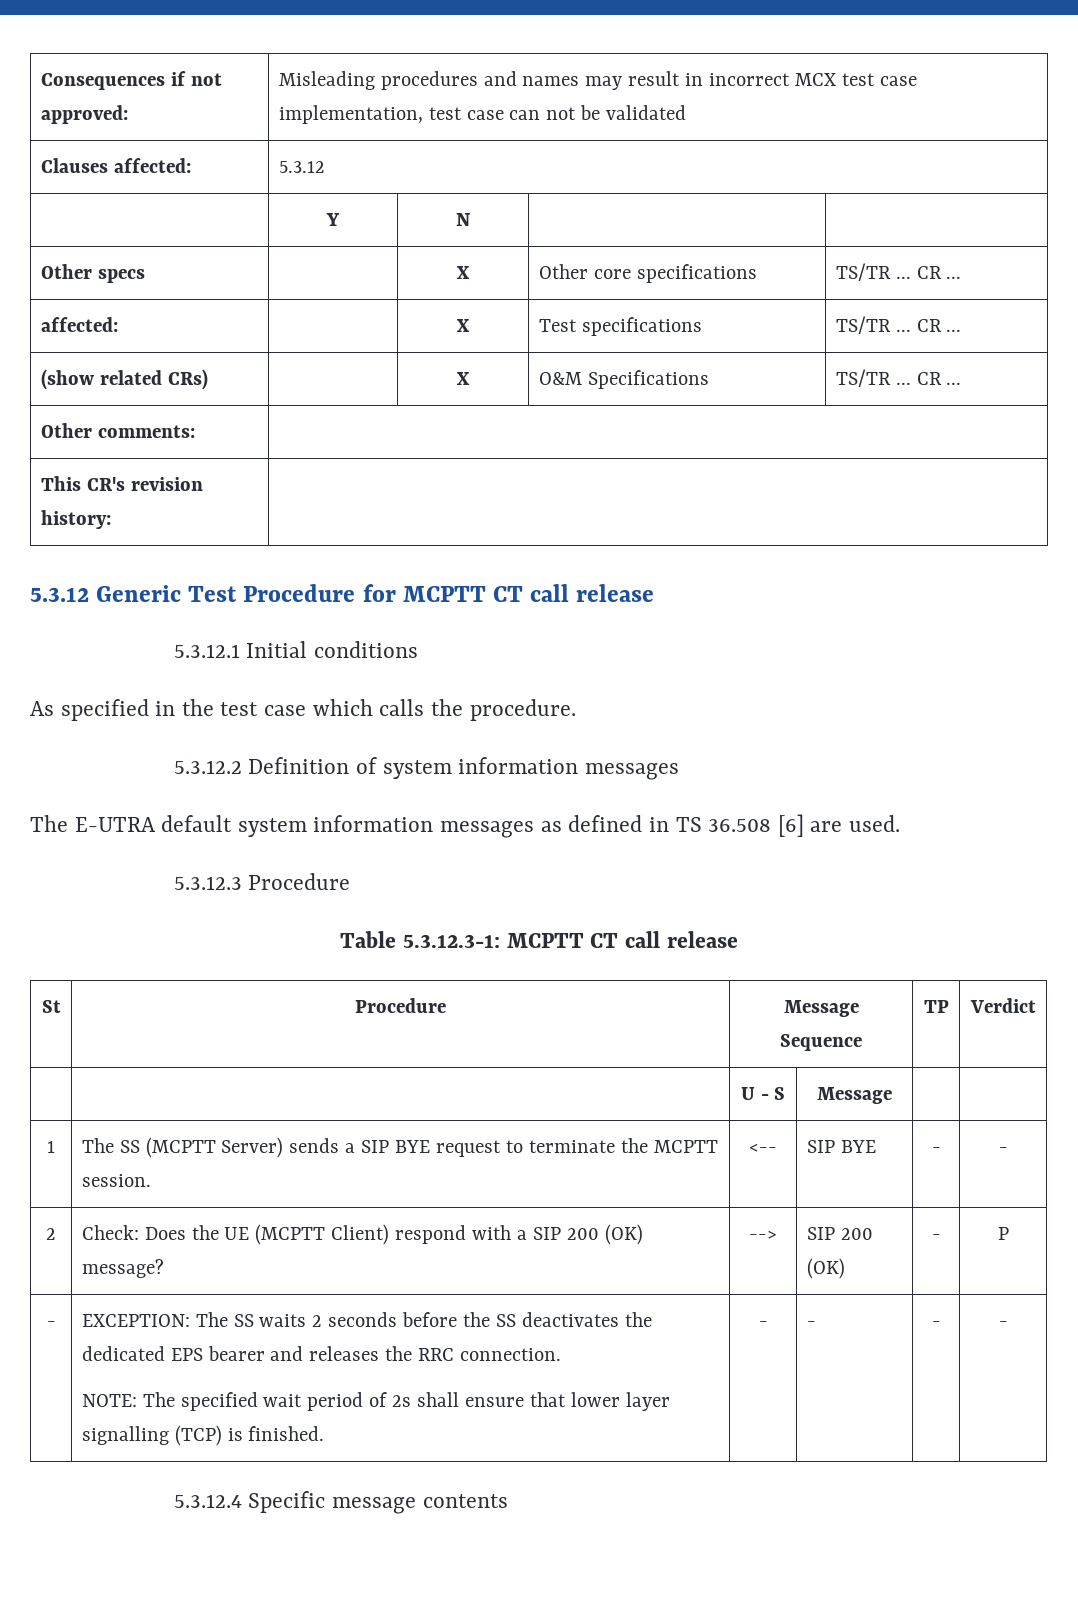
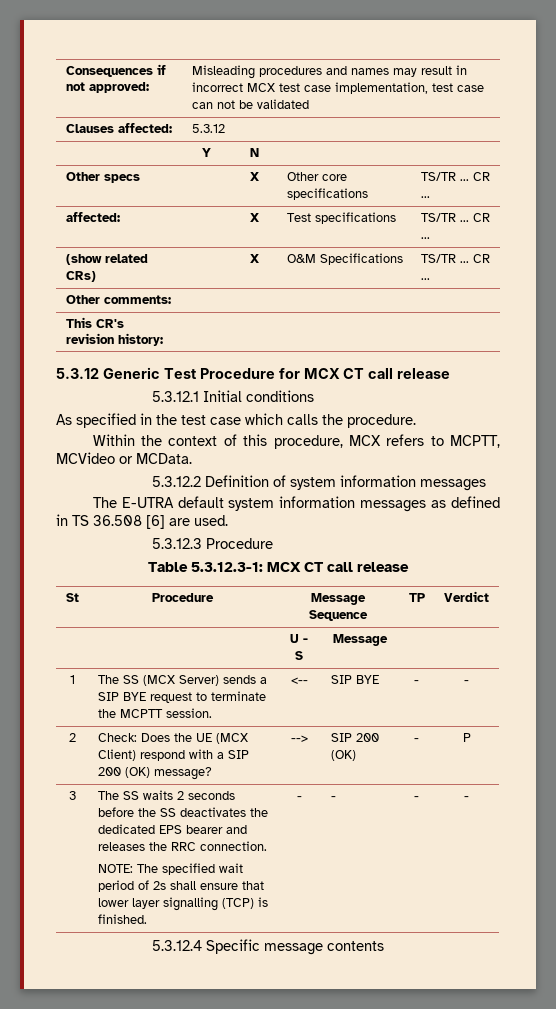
[402,586,486,602] MCPTT -> [303,368,340,379] MCX
(576, 710) none -> [92,434,500,449] [56,452,192,464] // Within the context of this procedure, MCX refers to MCPTT, MCVideo or MCData.
[506,933,584,948] MCPTT -> [267,562,301,572] MCX
[145,1137,216,1158] (MCPTT -> [142,675,175,686] (MCX
[255,1224,326,1245] (MCPTT -> [215,733,248,744] (MCX
[46,1321,56,1327] [81,1314,190,1327] - | EXCEPTION: -> [69,791,76,800] 3 |

